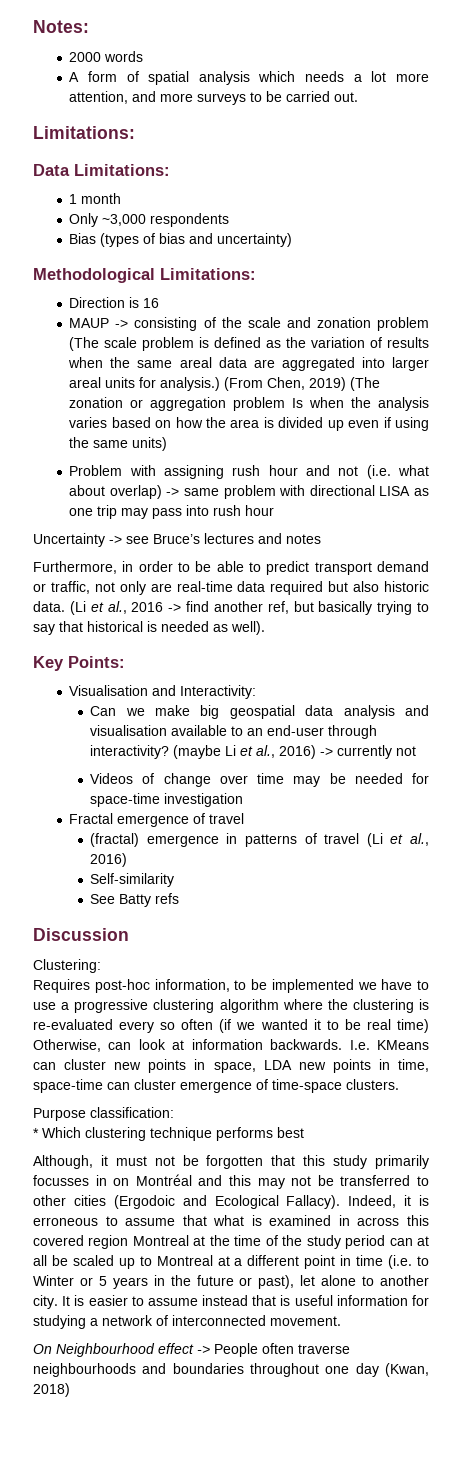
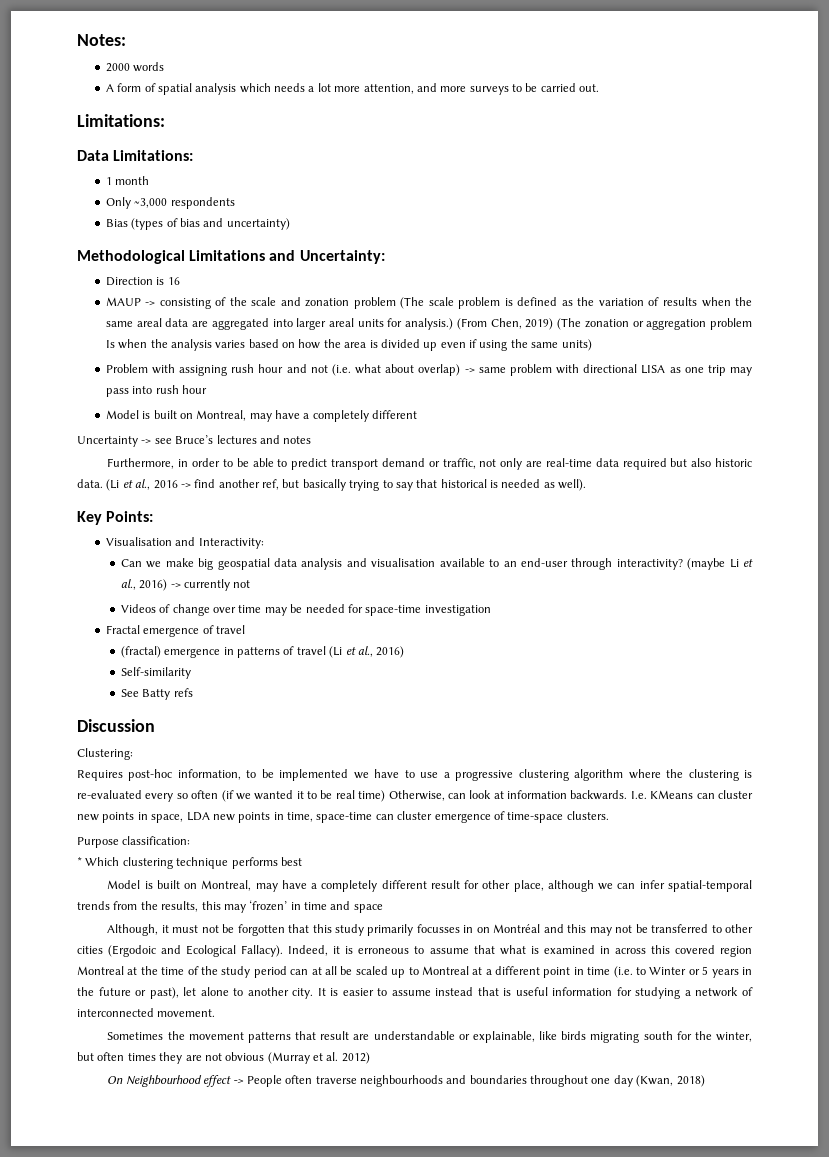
[160,268,256,280] Limitations: -> [189,250,385,264] Limitations and Uncertainty:
(275, 510) none -> [105,410,418,422] // Model is built on Montreal, may have a completely different
(304, 1132) none -> [107,880,752,892] [77,900,383,913] // Model is built on Montreal, may have a completely different result for other place, although we can infer spatial-temporal trends from the results, this may ‘frozen’ in time and space
(341, 1321) none -> [107,1031,752,1043] [77,1052,370,1064] // Sometimes the movement patterns that result are understandable or explainable, like birds migrating south for the winter, but often times they are not obvious (Murray et al. 2012)

